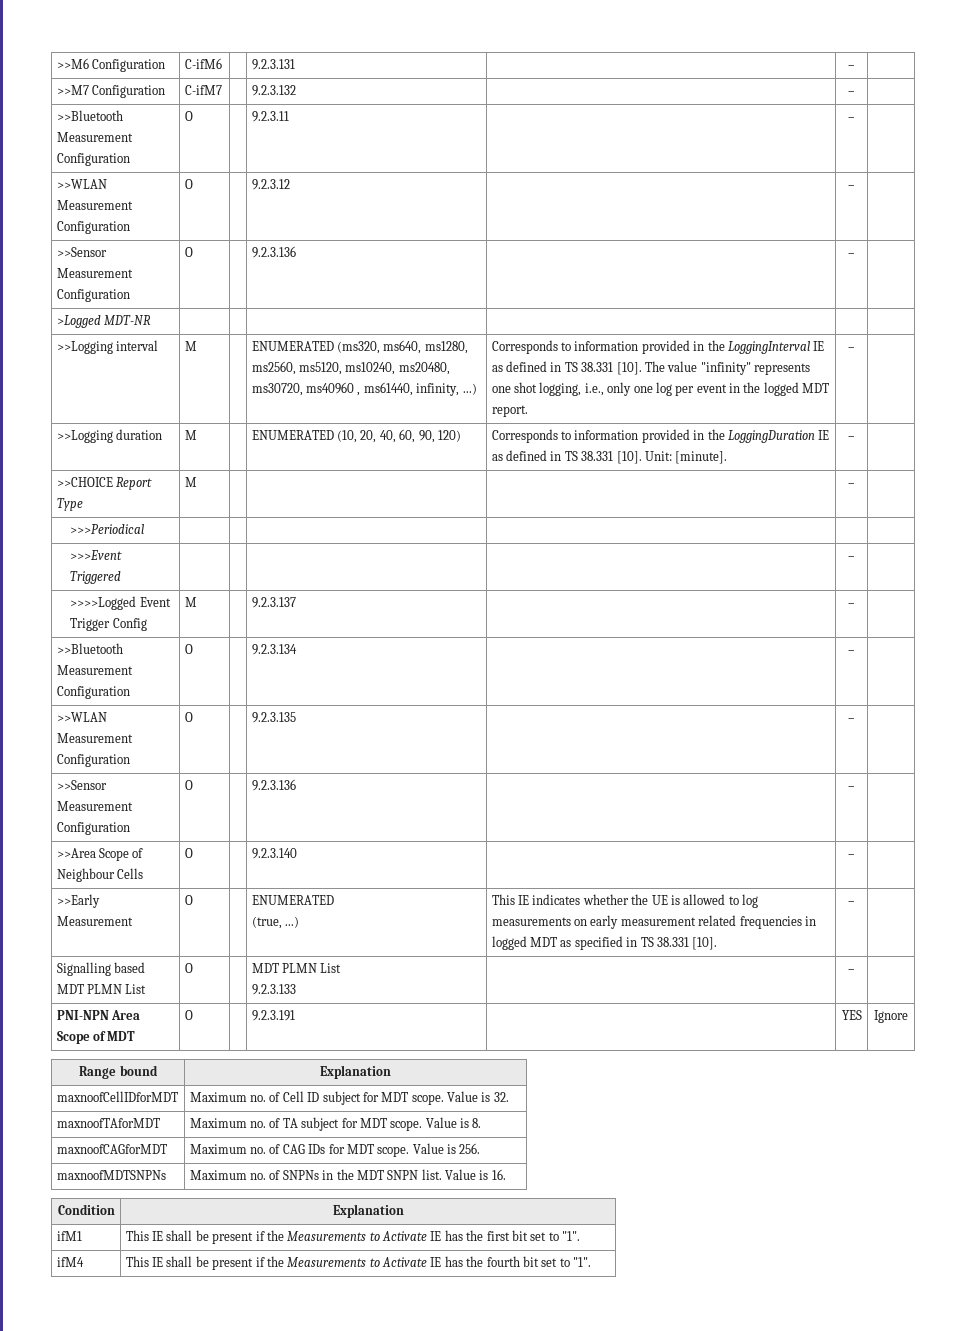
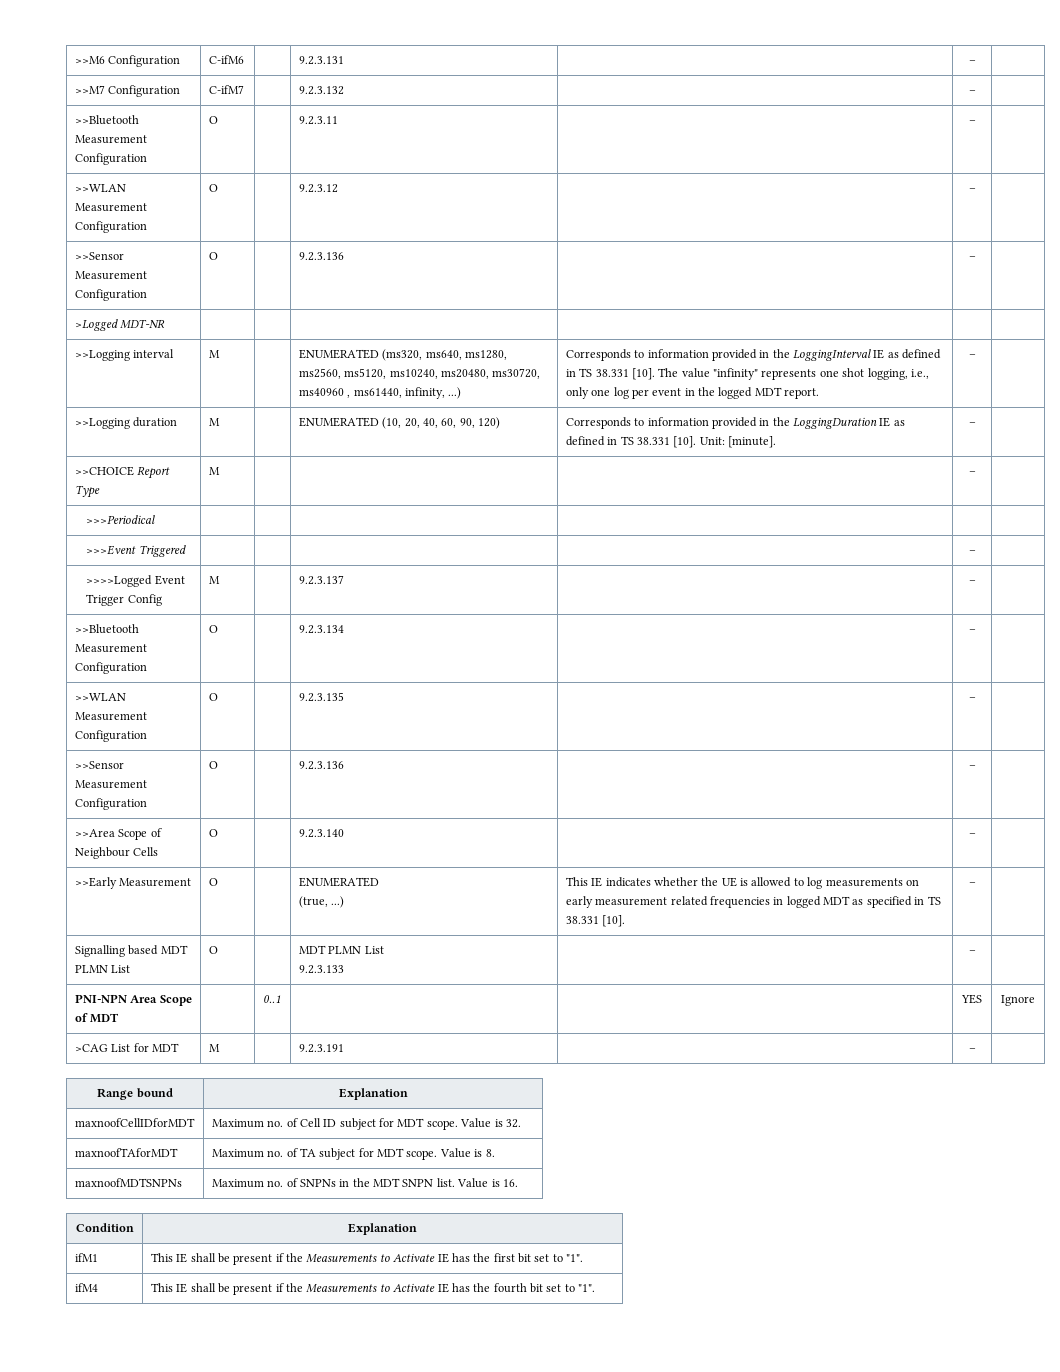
[184,1010,193,1020] O -> [262,995,281,1003] [961,994,982,1004] [1001,995,1035,1006] [74,1043,179,1052] [208,1044,220,1052] | 0..1 | | | YES | Ignore // >CAG List for MDT | M
[841,1010,862,1020] [874,1010,908,1023] YES | Ignore -> [968,1048,976,1052] – |
[56,1144,167,1154] [189,1143,481,1157] // maxnoofCAGforMDT | Maximum no. of CAG IDs for MDT scope. Value is 256. -> (495, 1153) none

